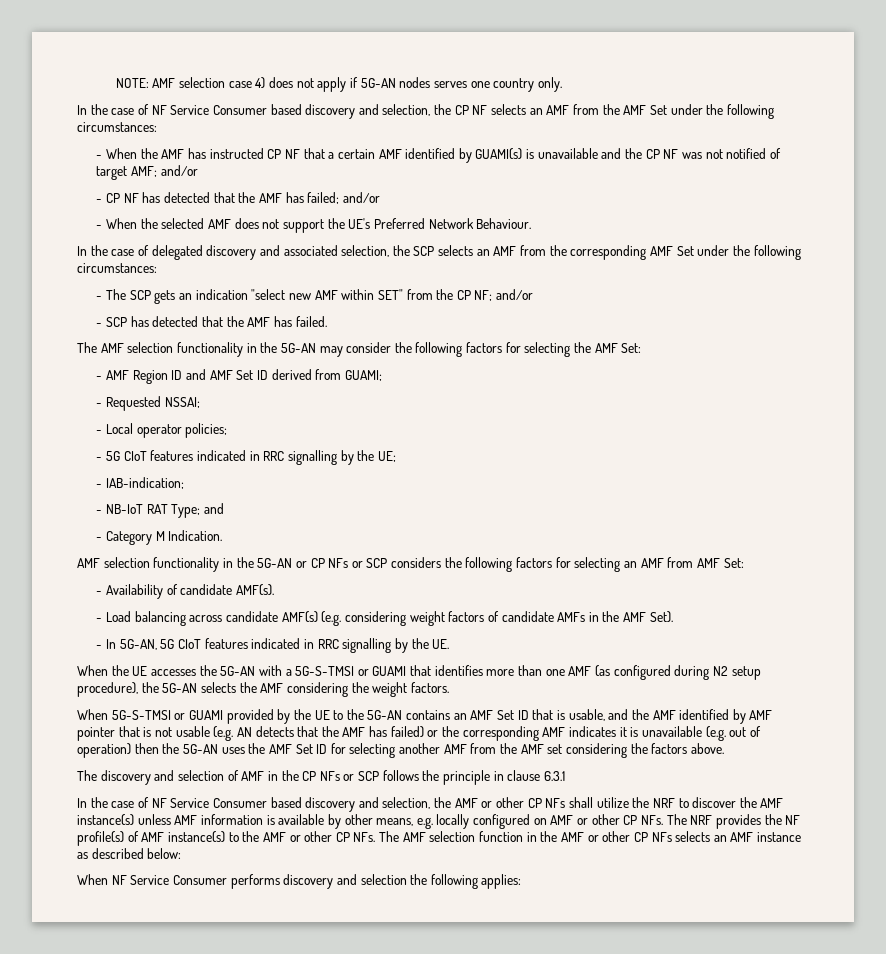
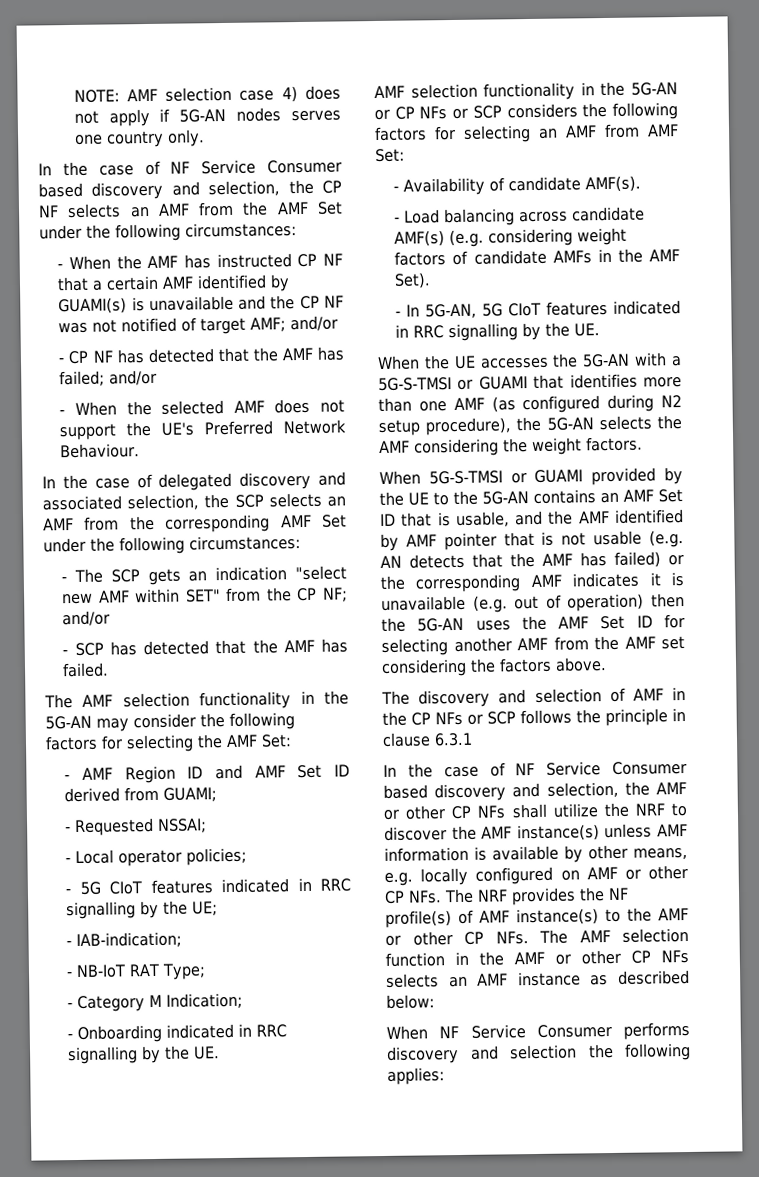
[203,503,224,514] and -> (207, 971) none
[168,530,223,541] Indication. -> [166,992,244,1009] [67,1023,288,1043] [67,1045,221,1065] Indication; // - Onboarding indicated in RRC signalling by the UE.

